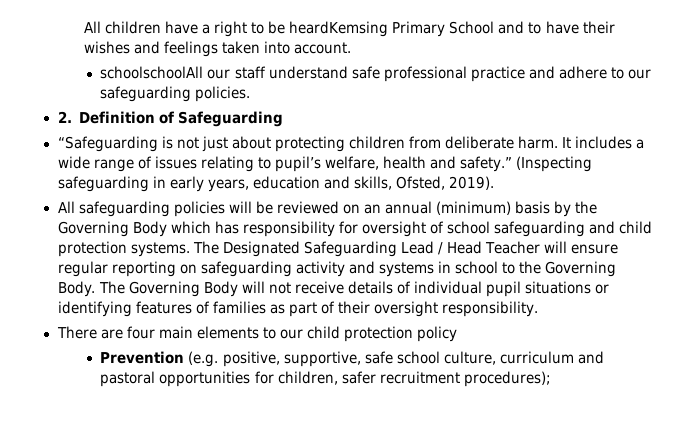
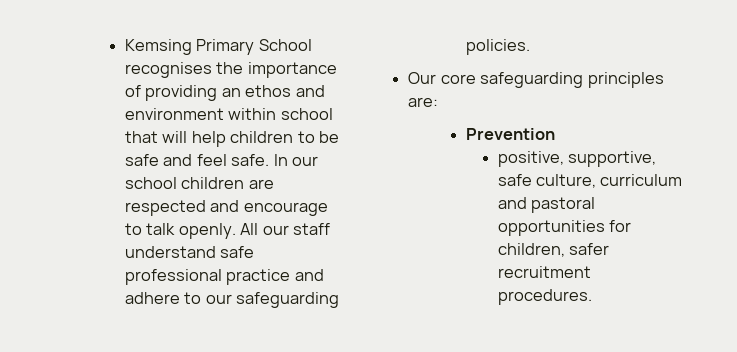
[83,21,615,37] [83,41,352,57] [100,66,204,79] All children have a right to be heardKemsing Primary School and to have their wishes and feelings taken into account. // schoolschoolAll -> [124,39,312,55] [124,62,337,78] [124,85,325,101] [124,108,333,120] [124,131,340,147] [124,154,319,166] [124,177,274,189] [124,200,328,216] [124,223,259,239] Kemsing Primary School recognises the importance of providing an ethos and environment within school that will help children to be safe and feel safe. In our school children are respected and encourage to talk openly. All
[57,111,284,127] [57,136,645,152] [57,156,593,172] [57,176,494,192] [57,201,598,217] [57,221,653,237] [57,241,618,257] [57,261,617,277] [57,281,610,297] [57,301,538,317] [56,326,457,342] 2. Definition of Safeguarding // “Safeguarding is not just about protecting children from deliberate harm. It includes a wide range of issues relating to pupil’s welfare, health and safety.” (Inspecting safeguarding in early years, education and skills, Ofsted, 2019). // All safeguarding policies will be reviewed on an annual (minimum) basis by the Governing Body which has responsibility for oversight of school safeguarding and child protection systems. The Designated Safeguarding Lead / Head Teacher will ensure regular reporting on safeguarding activity and systems in school to the Governing Body. The Governing Body will not receive details of individual pupil situations or identifying features of families as part of their oversight responsibility. // There are four main elements to our child protection policy -> [408,72,664,88] [408,97,439,107] Our core safeguarding principles are:
[188,351,219,367] (e.g. -> (555, 134) //
[396,351,440,364] school -> (532, 180) none
[463,371,551,387] procedures); -> [497,289,592,305] procedures.

